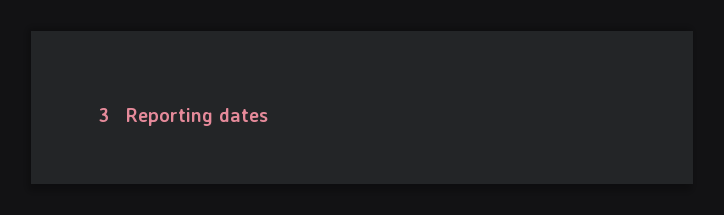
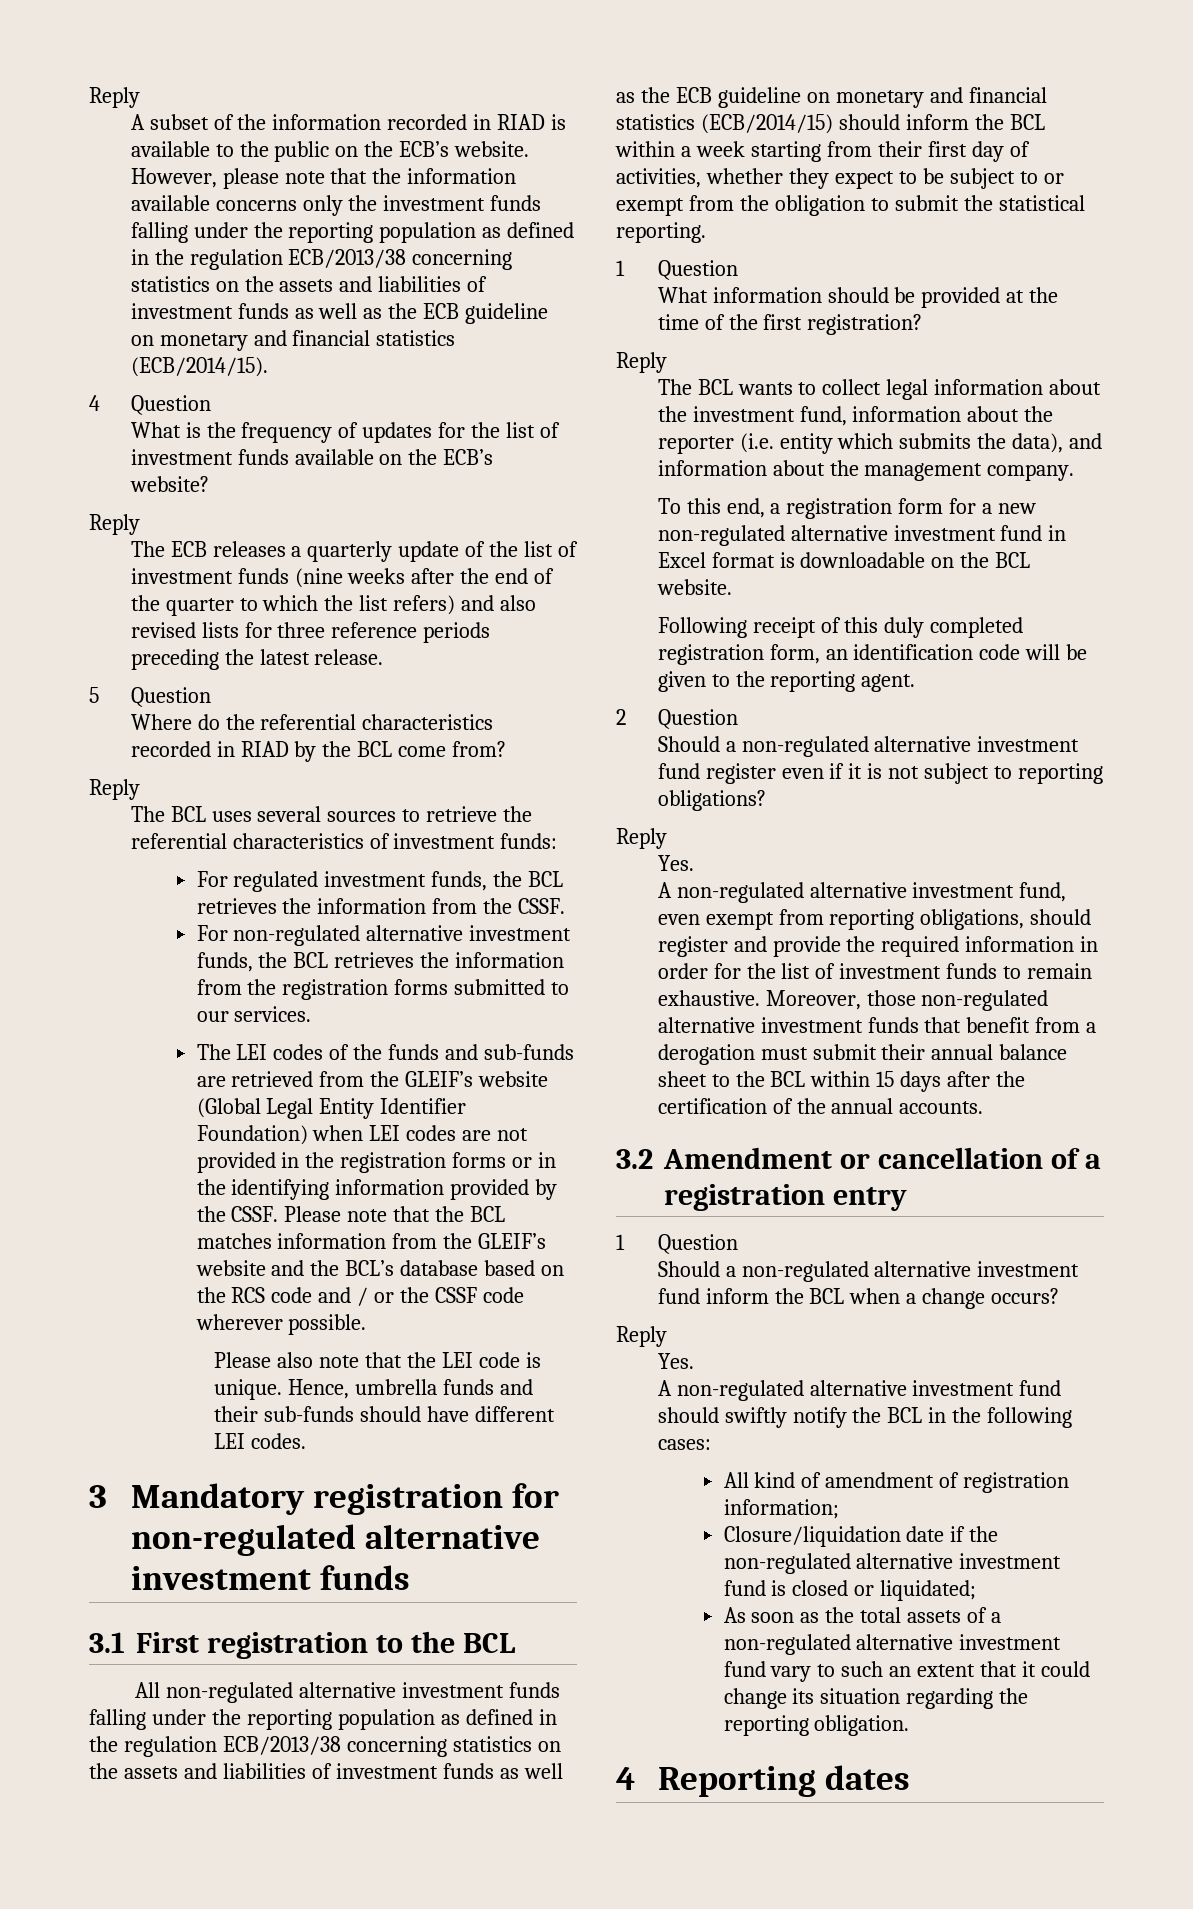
[98,108,109,122] 3 -> [89,87,140,108] [130,114,567,130] [130,141,530,162] [130,168,517,189] [130,195,542,216] [130,222,575,243] [130,249,513,270] [130,276,488,292] [130,303,549,324] [130,330,456,351] [130,357,268,377] [89,395,211,415] [130,422,561,443] [130,449,494,465] [129,476,209,492] [89,514,140,535] [130,541,579,562] [130,568,555,588] [130,595,537,616] [130,622,491,643] [130,649,384,670] [89,687,211,707] [130,714,494,730] [130,741,507,762] [89,779,140,800] [130,806,533,822] [130,833,558,849] [196,871,564,892] [196,898,566,914] [196,925,572,946] [196,952,565,972] [196,979,570,1000] [196,1006,312,1022] [196,1044,575,1060] [196,1071,549,1087] [196,1098,467,1119] [196,1125,529,1145] [196,1152,557,1173] [196,1179,558,1200] [196,1206,506,1222] [196,1233,547,1249] [195,1260,565,1276] [196,1287,525,1306] [195,1314,367,1335] [213,1352,541,1368] [213,1379,533,1400] [213,1406,555,1422] [213,1433,306,1449] [89,1483,560,1515] [130,1524,540,1556] [130,1565,410,1590] [89,1631,516,1659] [134,1682,560,1703] [89,1709,557,1730] [89,1736,561,1757] [89,1763,563,1779] [616,87,1047,108] [616,114,1045,134] [615,141,1030,162] [616,168,1064,189] [616,195,1085,216] [616,222,706,243] [616,260,738,280] [657,287,1059,308] [657,314,923,335] [616,352,667,373] [657,379,1102,400] [657,406,1054,426] [657,433,1103,454] [657,460,1075,481] [657,498,1037,519] [657,525,1067,546] [657,552,1031,568] [656,579,732,595] [657,617,1024,638] [657,644,1088,665] [657,671,916,692] [616,709,738,729] [657,736,1080,757] [657,763,1104,784] [657,790,766,811] [616,828,667,849] [657,855,694,871] [657,882,1067,903] [657,909,1092,930] [657,936,1099,957] [657,963,1093,979] [657,990,1049,1011] [657,1017,1097,1033] [657,1044,1068,1065] [657,1071,1026,1092] [657,1098,984,1114] [616,1147,1101,1169] [664,1184,907,1211] [616,1234,738,1254] [657,1261,1080,1282] [657,1288,1060,1309] [616,1326,667,1347] [657,1353,694,1369] [657,1380,1062,1401] [657,1407,1073,1428] [657,1439,711,1450] [723,1472,1070,1493] [723,1499,839,1519] [723,1526,999,1547] [723,1553,1062,1574] [723,1580,977,1601] [723,1607,1002,1623] [723,1634,1062,1655] [723,1661,1091,1682] [723,1688,1029,1709] [723,1715,910,1736] [616,1767,635,1790] Reply // A subset of the information recorded in RIAD is available to the public on the ECB’s website. However, please note that the information available concerns only the investment funds falling under the reporting population as defined in the regulation ECB/2013/38 concerning statistics on the assets and liabilities of investment funds as well as the ECB guideline on monetary and financial statistics (ECB/2014/15). // 4 Question // What is the frequency of updates for the list of investment funds available on the ECB’s website? // Reply // The ECB releases a quarterly update of the list of investment funds (nine weeks after the end of the quarter to which the list refers) and also revised lists for three reference periods preceding the latest release. // 5 Question // Where do the referential characteristics recorded in RIAD by the BCL come from? // Reply // The BCL uses several sources to retrieve the referential characteristics of investment funds: // For regulated investment funds, the BCL retrieves the information from the CSSF. // For non-regulated alternative investment funds, the BCL retrieves the information from the registration forms submitted to our services. // The LEI codes of the funds and sub-funds are retrieved from the GLEIF’s website (Global Legal Entity Identifier Foundation) when LEI codes are not provided in the registration forms or in the identifying information provided by the CSSF. Please note that the BCL matches information from the GLEIF’s website and the BCL’s database based on the RCS code and / or the CSSF code wherever possible. // Please also note that the LEI code is unique. Hence, umbrella funds and their sub-funds should have different LEI codes. // 3 Mandatory registration for non-regulated alternative investment funds // 3.1 First registration to the BCL // All non-regulated alternative investment funds falling under the reporting population as defined in the regulation ECB/2013/38 concerning statistics on the assets and liabilities of investment funds as well as the ECB guideline on monetary and financial statistics (ECB/2014/15) should inform the BCL within a week starting from their first day of activities, whether they expect to be subject to or exempt from the obligation to submit the statistical reporting. // 1 Question // What information should be provided at the time of the first registration? // Reply // The BCL wants to collect legal information about the investment fund, information about the reporter (i.e. entity which submits the data), and information about the management company. // To this end, a registration form for a new non-regulated alternative investment fund in Excel format is downloadable on the BCL website. // Following receipt of this duly completed registration form, an identification code will be given to the reporting agent. // 2 Question // Should a non-regulated alternative investment fund register even if it is not subject to reporting obligations? // Reply // Yes. // A non-regulated alternative investment fund, even exempt from reporting obligations, should register and provide the required information in order for the list of investment funds to remain exhaustive. Moreover, those non-regulated alternative investment funds that benefit from a derogation must submit their annual balance sheet to the BCL within 15 days after the certification of the annual accounts. // 3.2 Amendment or cancellation of a registration entry // 1 Question // Should a non-regulated alternative investment fund inform the BCL when a change occurs? // Reply // Yes. // A non-regulated alternative investment fund should swiftly notify the BCL in the following cases: // All kind of amendment of registration information; // Closure/liquidation date if the non-regulated alternative investment fund is closed or liquidated; // As soon as the total assets of a non-regulated alternative investment fund vary to such an extent that it could change its situation regarding the reporting obligation. // 4

